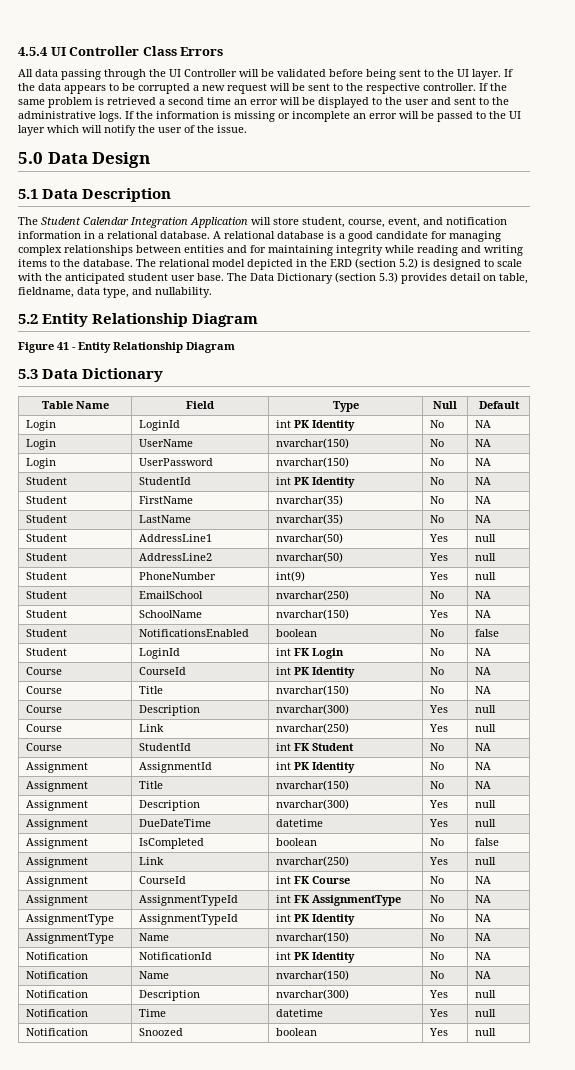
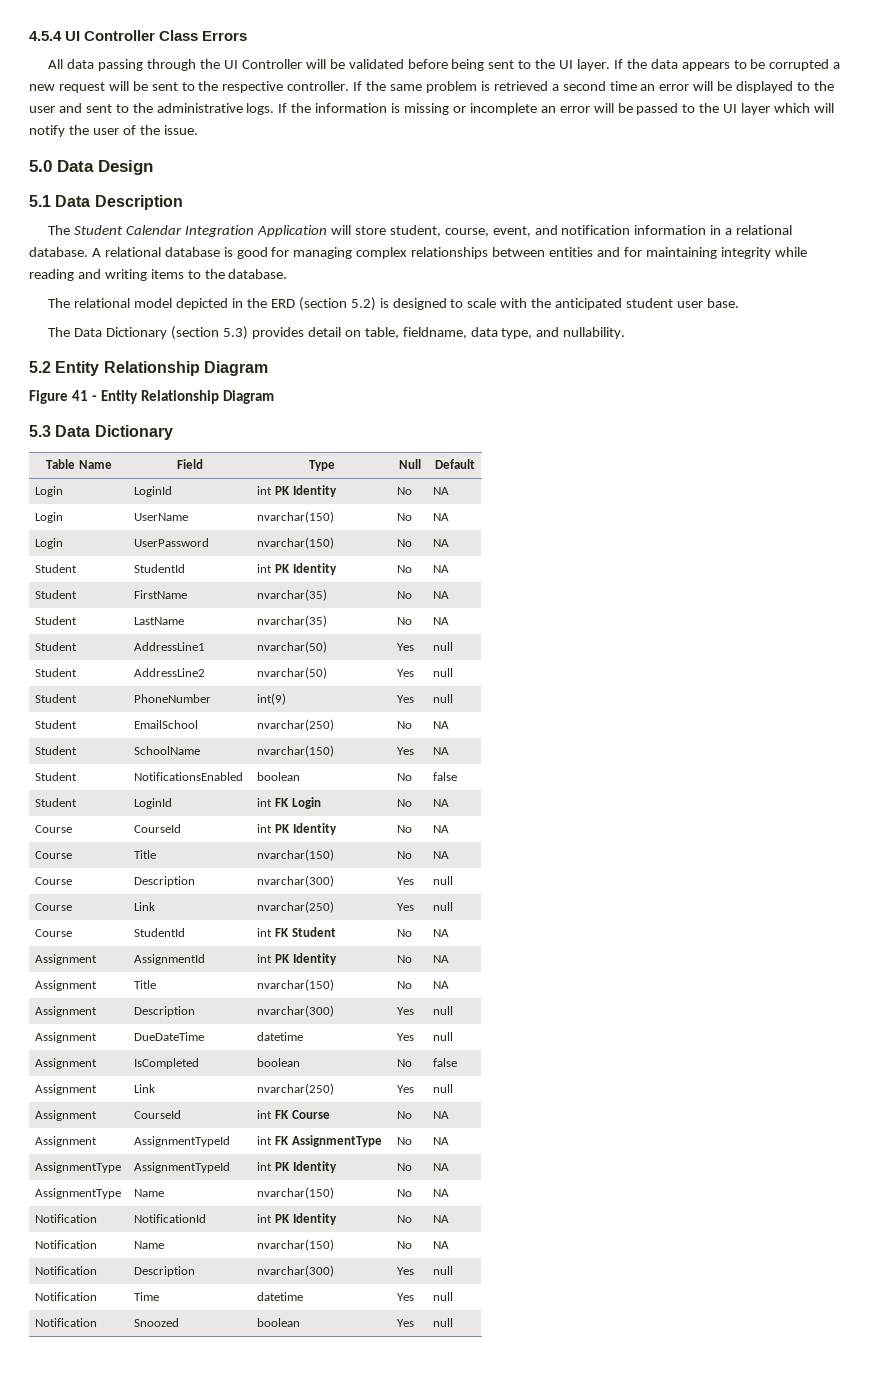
[339,231,428,242] a good candidate -> [236,247,268,259] good
(133, 263) none -> (288, 274) //
(224, 277) none -> (739, 303) //

